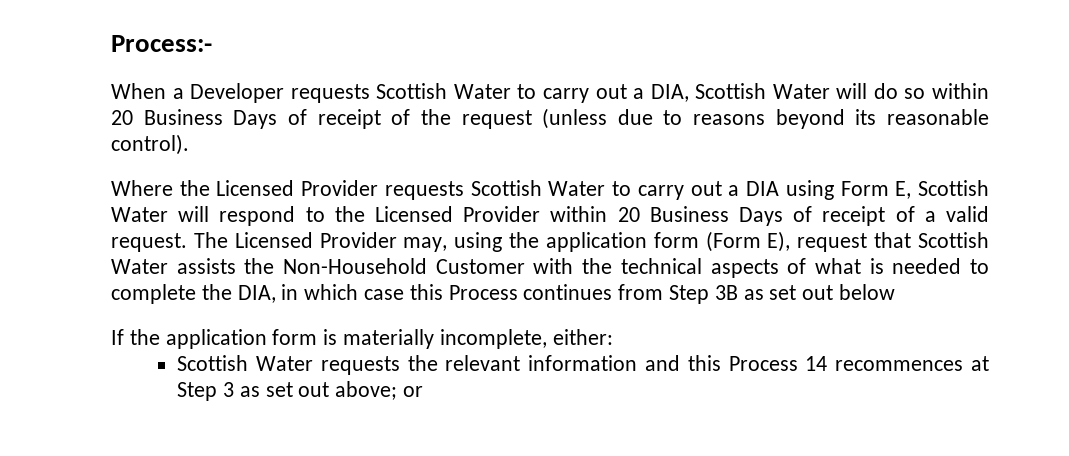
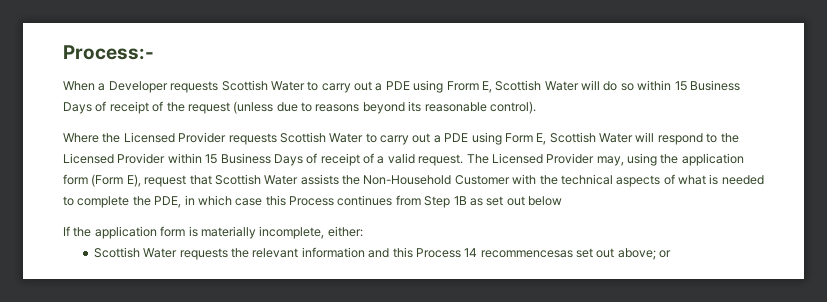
[650,84,689,102] DIA, -> [385,80,492,93] PDE using Frorm E,
[111,110,133,125] 20 -> [674,81,687,91] 15
[746,181,780,196] DIA -> [444,133,469,142] PDE
[617,207,640,222] 20 -> [205,154,218,164] 15
[237,285,276,303] DIA, -> [154,196,182,208] PDE,
[714,285,738,300] 3B -> [453,196,467,205] 1B
[835,356,989,371] [177,382,260,401] recommences at Step 3 as -> [480,250,573,258] recommencesas

